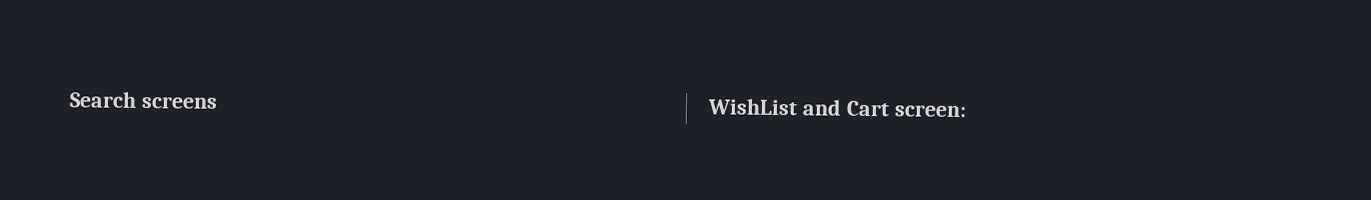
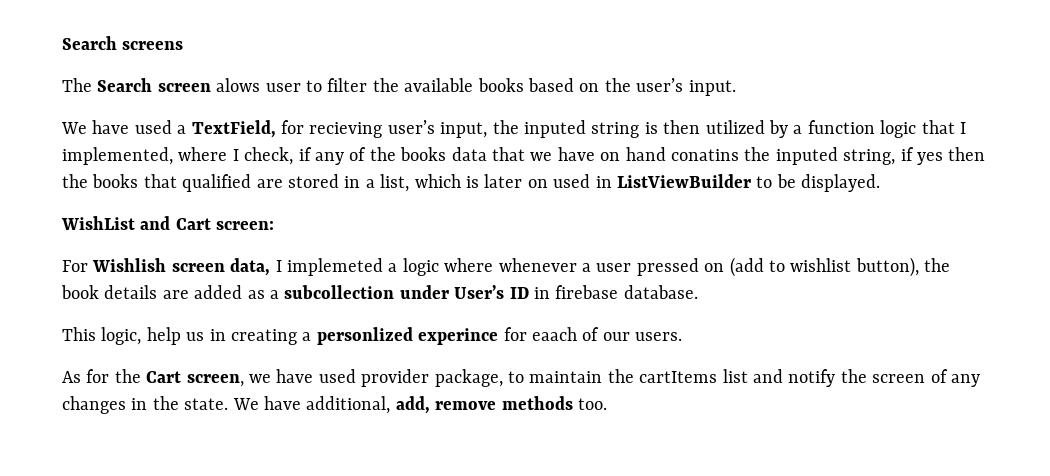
[707,98,966,118] WishList and Cart screen: -> [62,78,736,96] [61,120,966,138] [62,147,986,165] [62,174,881,192] [61,216,275,230] [62,257,951,277] [61,285,698,299] [62,327,683,345] [62,369,980,387] [62,396,607,414] The Search screen alows user to filter the available books based on the user’s input. // We have used a TextField, for recieving user’s input, the inputed string is then utilized by a function logic that I implemented, where I check, if any of the books data that we have on hand conatins the inputed string, if yes then the books that qualified are stored in a list, which is later on used in ListViewBuilder to be displayed. // WishList and Cart screen: // For Wishlish screen data, I implemeted a logic where whenever a user pressed on (add to wishlist button), the book details are added as a subcollection under User’s ID in firebase database. // This logic, help us in creating a personlized experince for eaach of our users. // As for the Cart screen, we have used provider package, to maintain the cartItems list and notify the screen of any changes in the state. We have additional, add, remove methods too.

